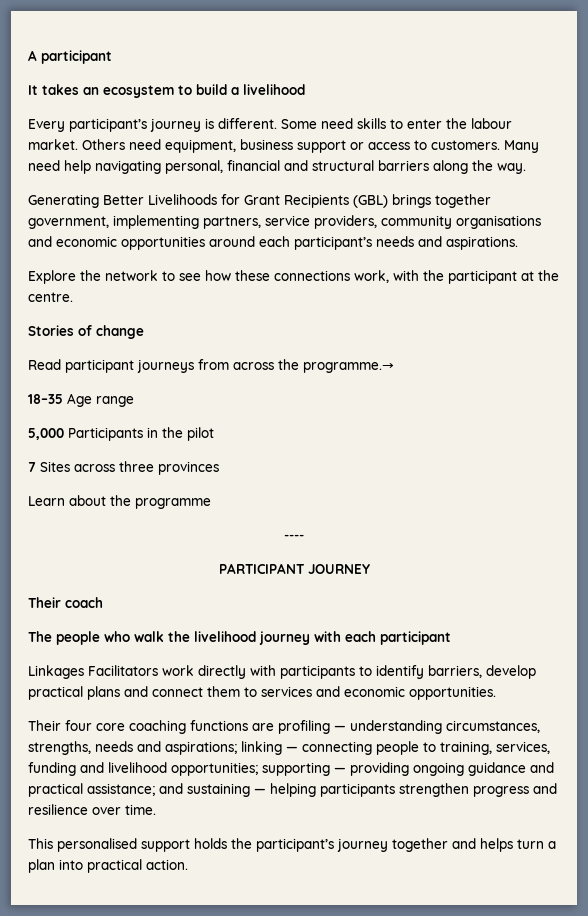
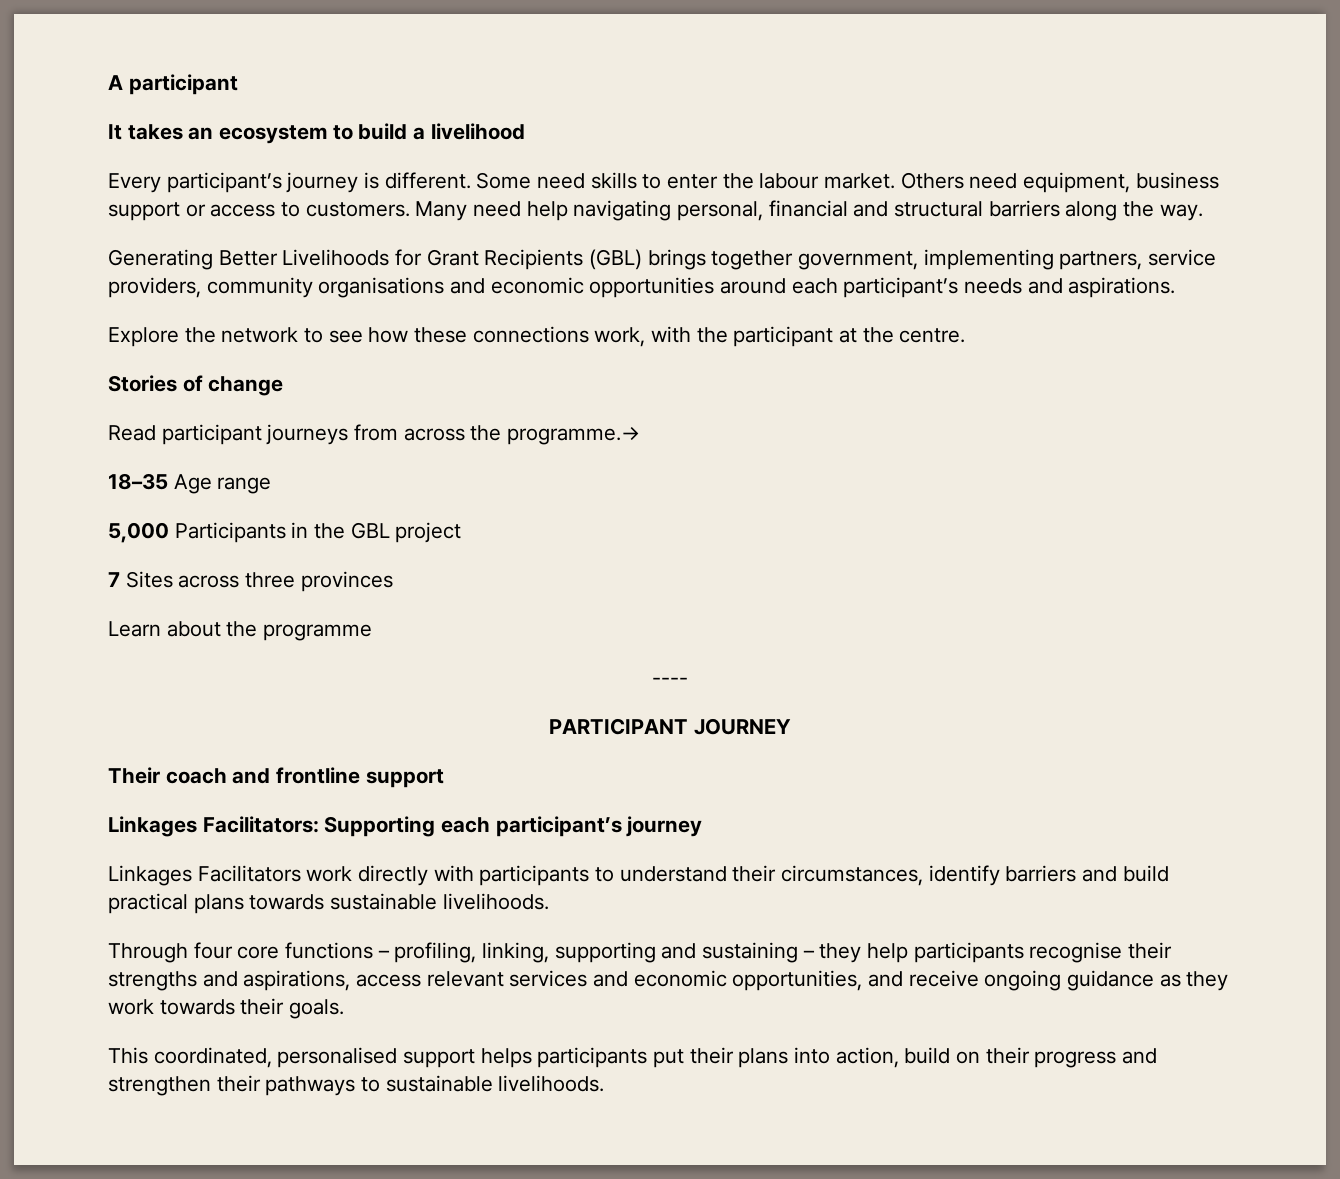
[187,427,214,441] pilot -> [350,522,462,543] GBL project
[28,631,451,645] // The people who walk the livelihood journey with each participant -> [232,767,444,788] [108,816,703,837] and frontline support // Linkages Facilitators: Supporting each participant’s journey
[376,665,536,679] [28,686,496,700] [28,720,540,734] [28,741,550,755] [28,762,554,776] [28,783,557,797] [28,804,156,815] [28,838,556,852] [28,859,188,873] identify barriers, develop practical plans and connect them to services and economic opportunities. // Their four core coaching functions are profiling — understanding circumstances, strengths, needs and aspirations; linking — connecting people to training, services, funding and livelihood opportunities; supporting — providing ongoing guidance and practical assistance; and sustaining — helping participants strengthen progress and resilience over time. // This personalised support holds the participant’s journey together and helps turn a plan into practical action. -> [619,865,1169,886] [108,893,549,914] [108,942,1173,963] [108,970,1229,991] [108,998,345,1019] [108,1047,1158,1068] [108,1075,605,1096] understand their circumstances, identify barriers and build practical plans towards sustainable livelihoods. // Through four core functions – profiling, linking, supporting and sustaining – they help participants recognise their strengths and aspirations, access relevant services and economic opportunities, and receive ongoing guidance as they work towards their goals. // This coordinated, personalised support helps participants put their plans into action, build on their progress and strengthen their pathways to sustainable livelihoods.

